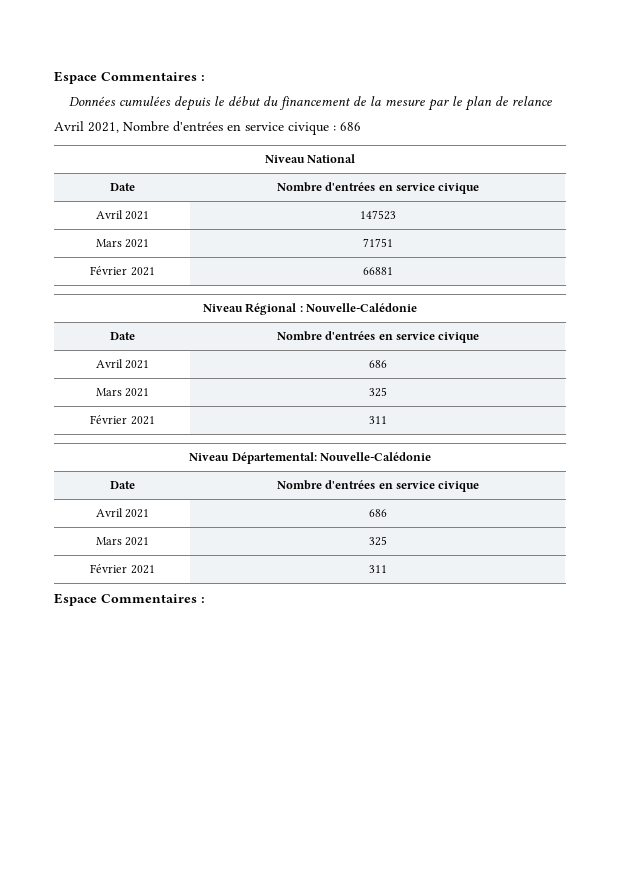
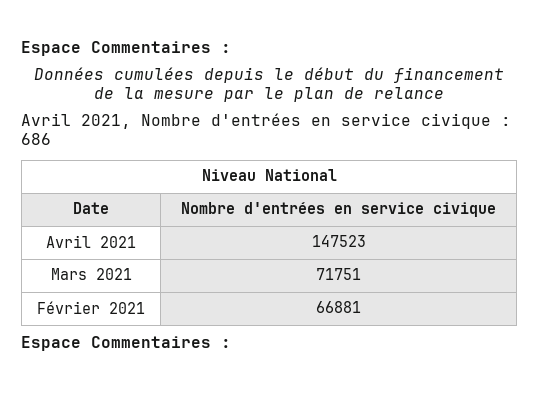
[202,303,418,315] [110,332,135,340] [276,331,480,343] [95,359,150,369] [369,360,387,368] [95,388,150,397] [369,387,387,397] [90,415,155,425] [369,416,387,424] [189,452,431,464] [110,481,135,489] [276,480,480,492] [95,508,150,518] [369,509,387,517] [95,537,150,546] [369,536,387,546] [90,564,155,574] [369,565,387,573] // Niveau Régional : Nouvelle-Calédonie // Date | Nombre d'entrées en service civique // Avril 2021 | 686 // Mars 2021 | 325 // Février 2021 | 311 // Niveau Départemental: Nouvelle-Calédonie // Date | Nombre d'entrées en service civique // Avril 2021 | 686 // Mars 2021 | 325 // Février 2021 | 311 -> (361, 307) none

